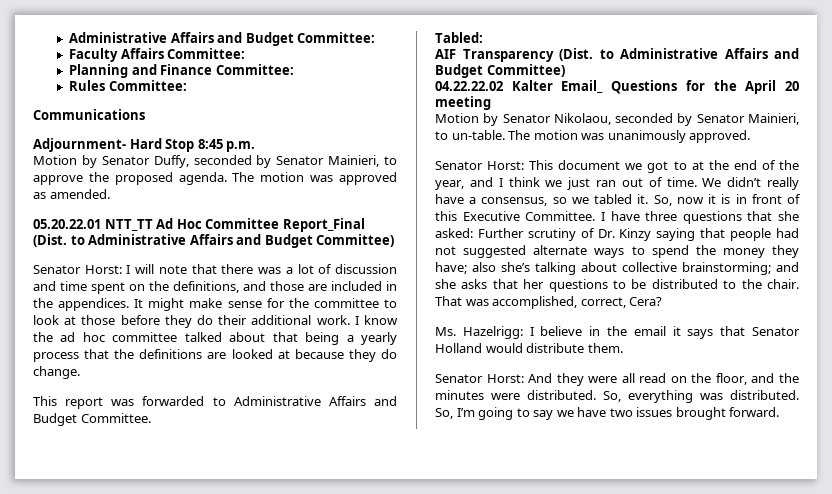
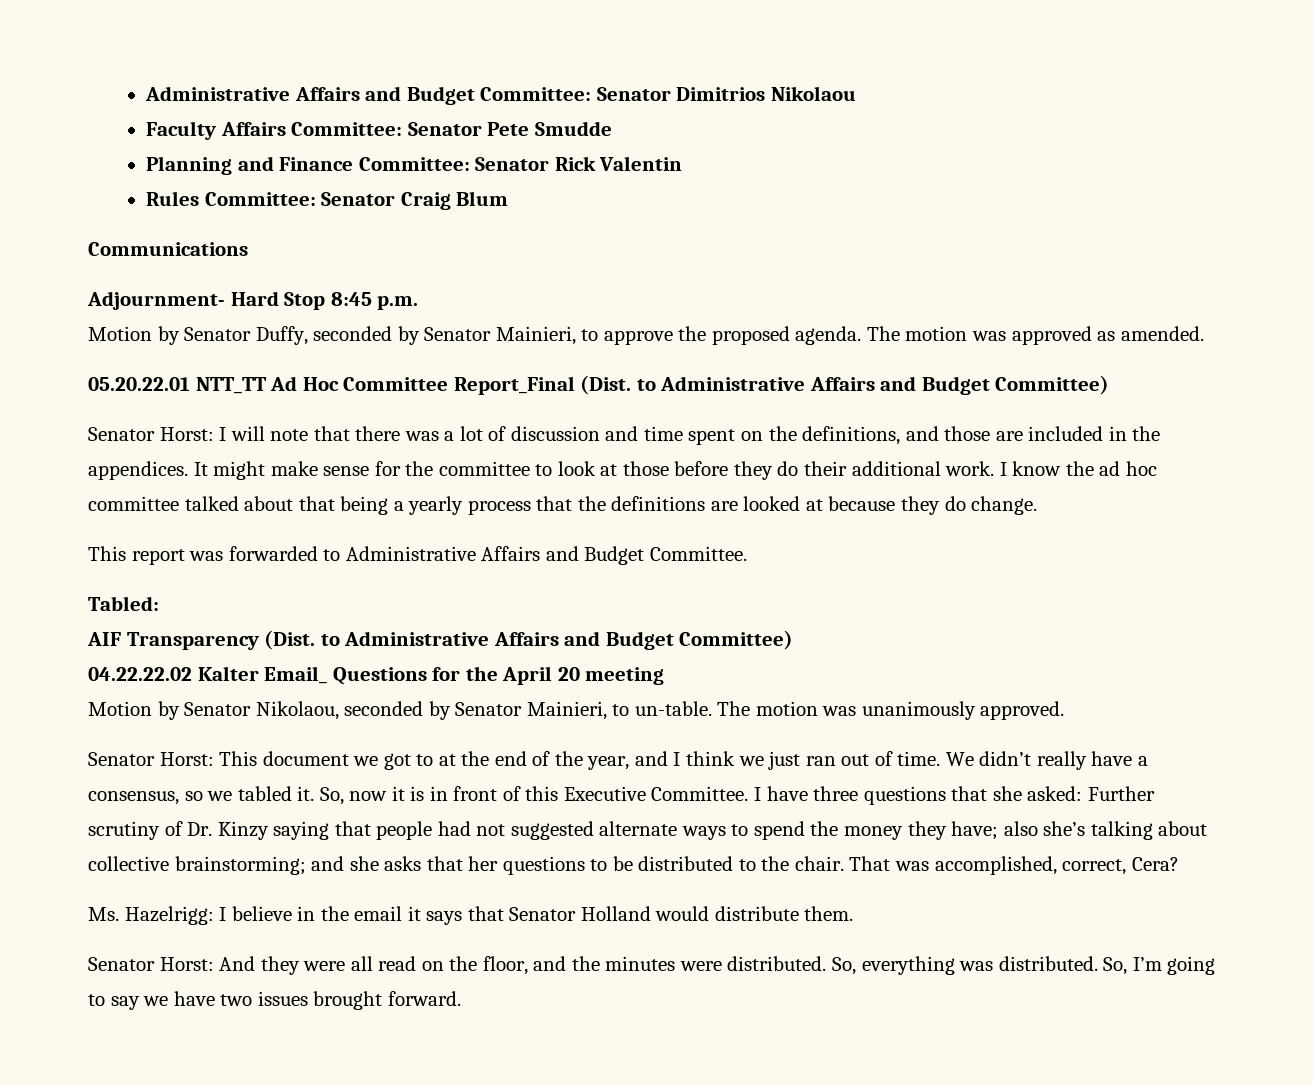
(376, 37) none -> [596,86,857,101] Senator Dimitrios Nikolaou
(246, 53) none -> [407,121,612,136] Senator Pete Smudde
(294, 69) none -> [475,156,683,171] Senator Rick Valentin
(187, 85) none -> [321,191,509,210] Senator Craig Blum

